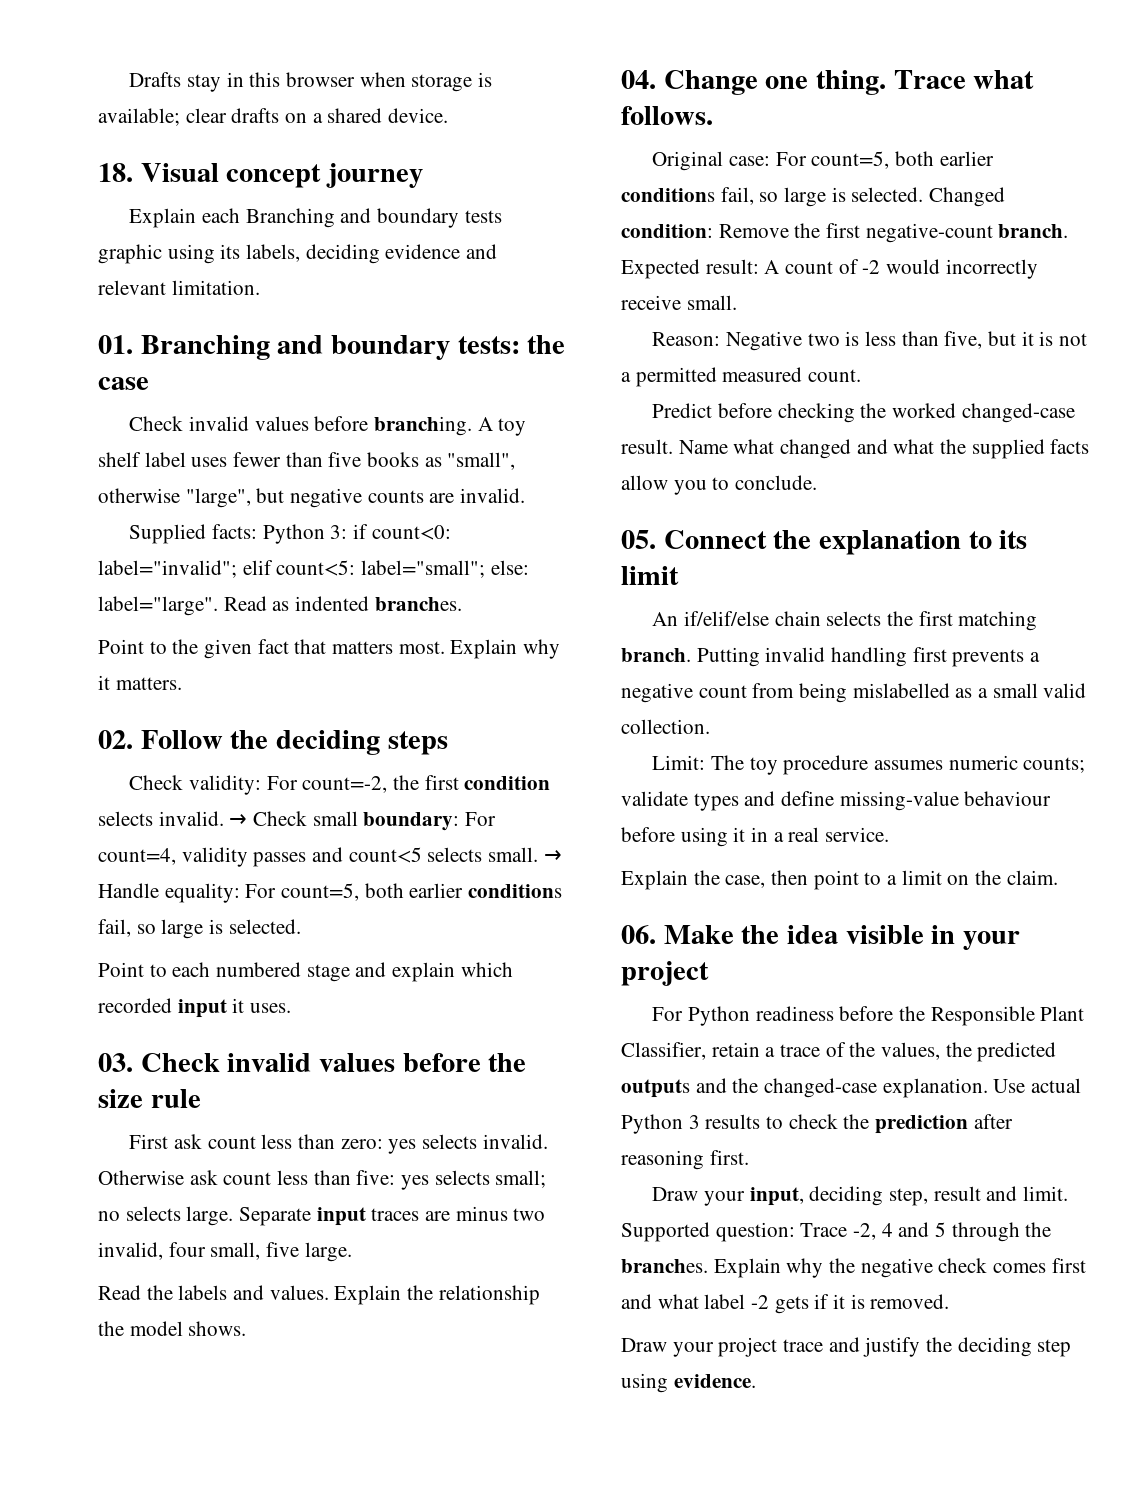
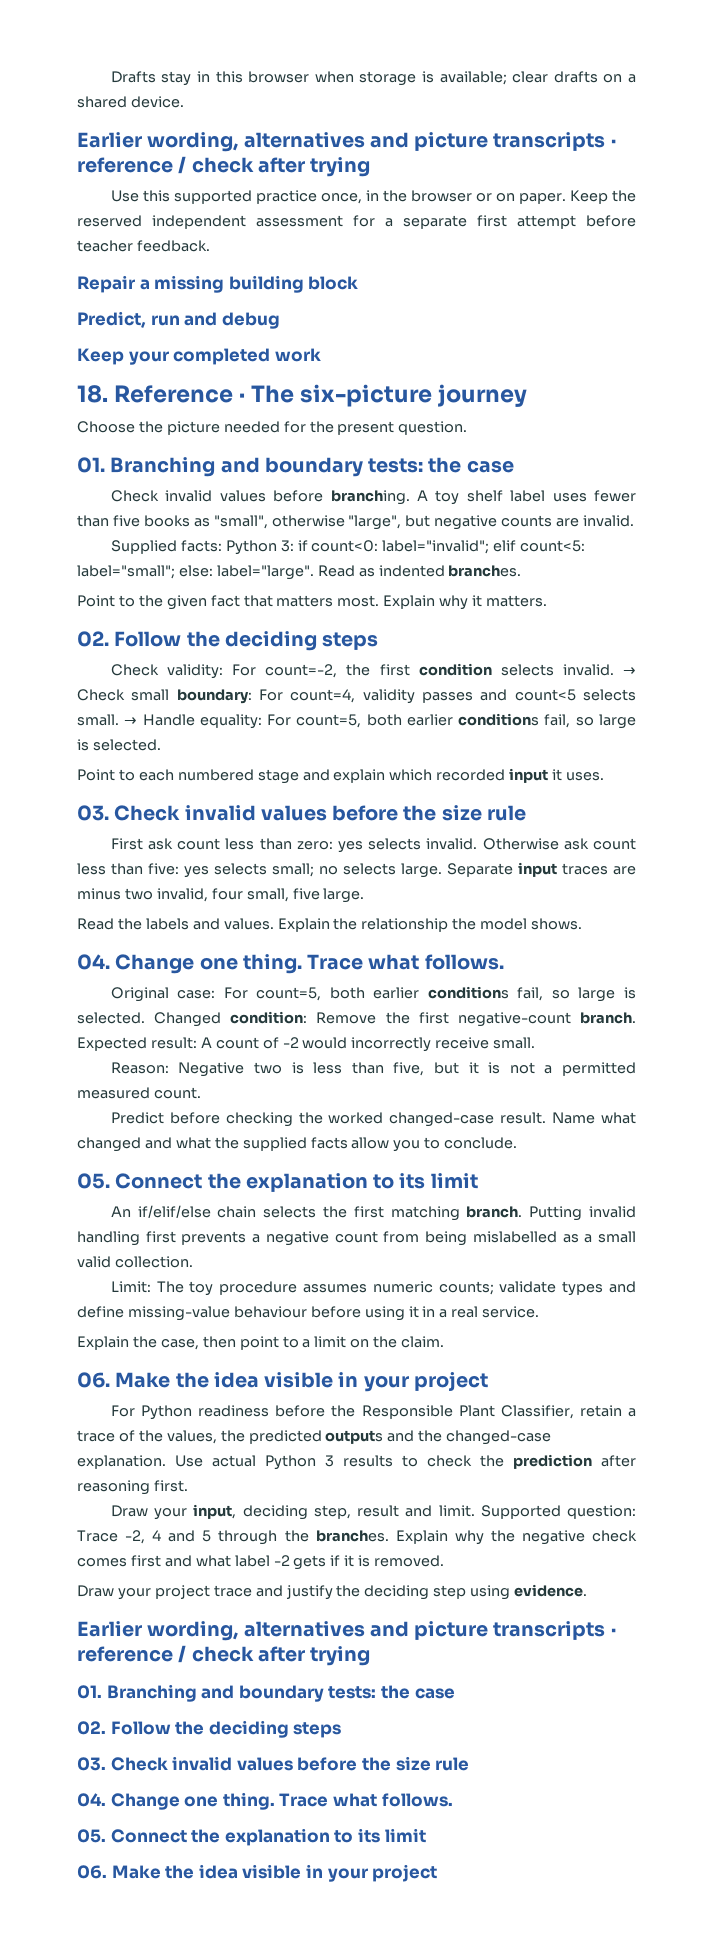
[98,163,424,188] [129,208,502,228] [98,244,498,264] [98,280,260,295] 18. Visual concept journey // Explain each Branching and boundary tests graphic using its labels, deciding evidence and relevant limitation. -> [77,132,616,152] [77,156,371,177] [110,190,636,204] [77,215,636,229] [77,240,210,252] [77,275,359,293] [77,311,280,329] [77,348,321,365] [77,384,528,407] [77,421,468,435] Earlier wording, alternatives and picture transcripts · reference / check after trying // Use this supported practice once, in the browser or on paper. Keep the reserved independent assessment for a separate first attempt before teacher feedback. // Repair a missing building block // Predict, run and debug // Keep your completed work // 18. Reference · The six-picture journey // Choose the picture needed for the present question.
(756, 1381) none -> [77,1621,616,1641] [77,1645,371,1666] [77,1684,455,1702] [77,1720,342,1738] [77,1756,470,1771] [77,1792,453,1810] [77,1828,426,1846] [77,1864,438,1882] // Earlier wording, alternatives and picture transcripts · reference / check after trying // 01. Branching and boundary tests: the case // 02. Follow the deciding steps // 03. Check invalid values before the size rule // 04. Change one thing. Trace what follows. // 05. Connect the explanation to its limit // 06. Make the idea visible in your project

